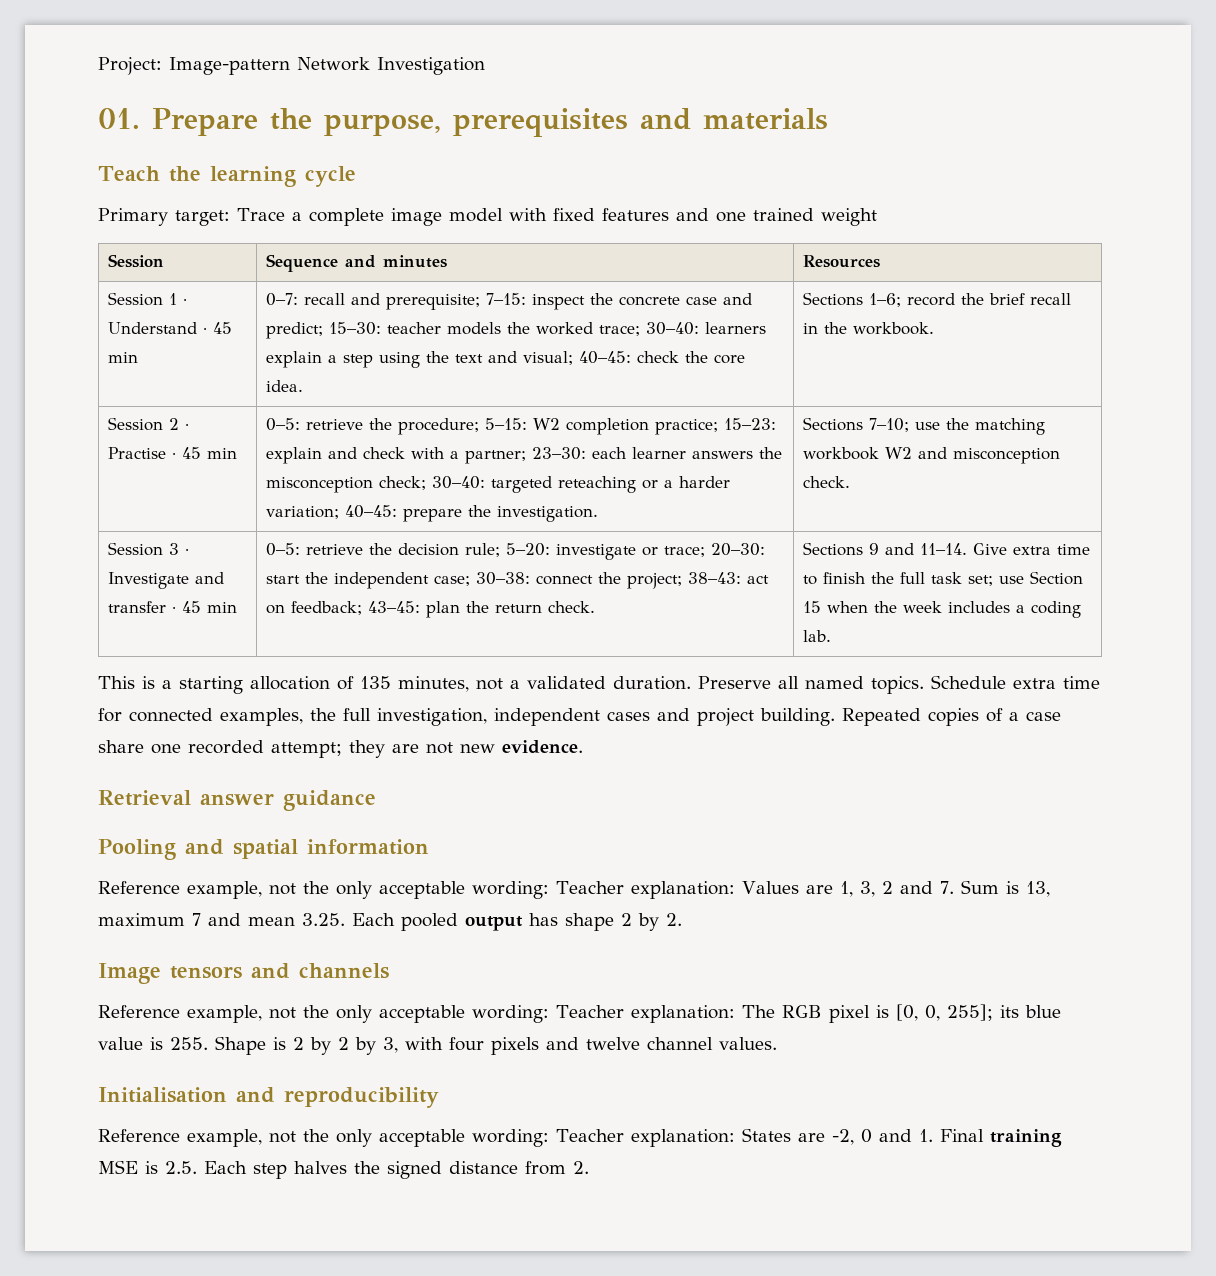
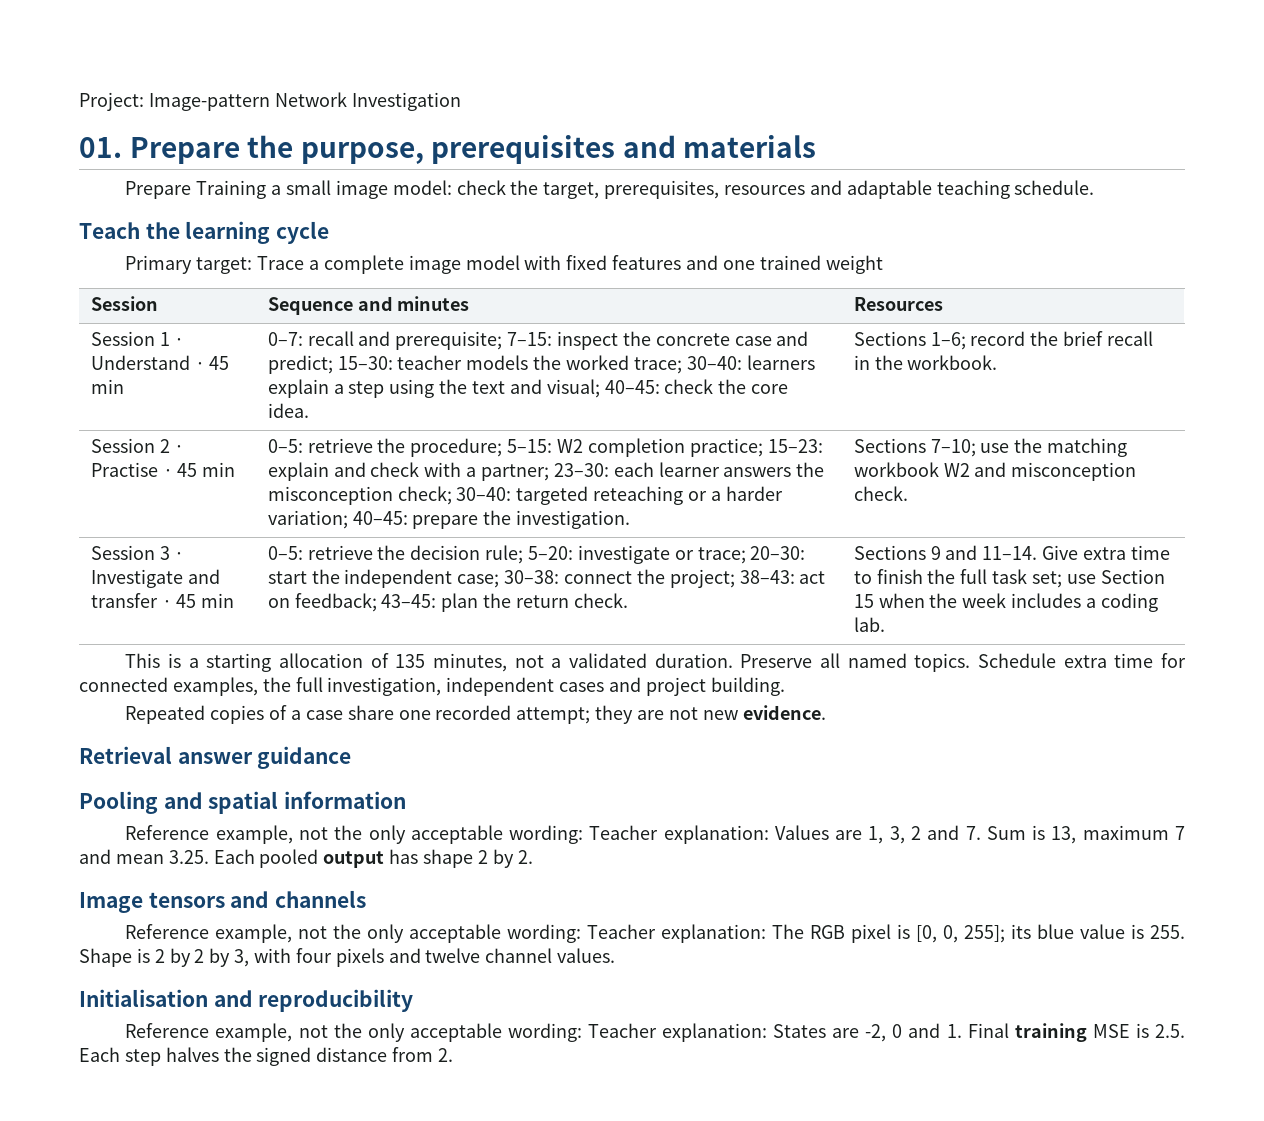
(828, 119) none -> [125,180,1095,199] // Prepare Training a small image model: check the target, prerequisites, resources and adaptable teaching schedule.
(835, 717) none -> (785, 686) //

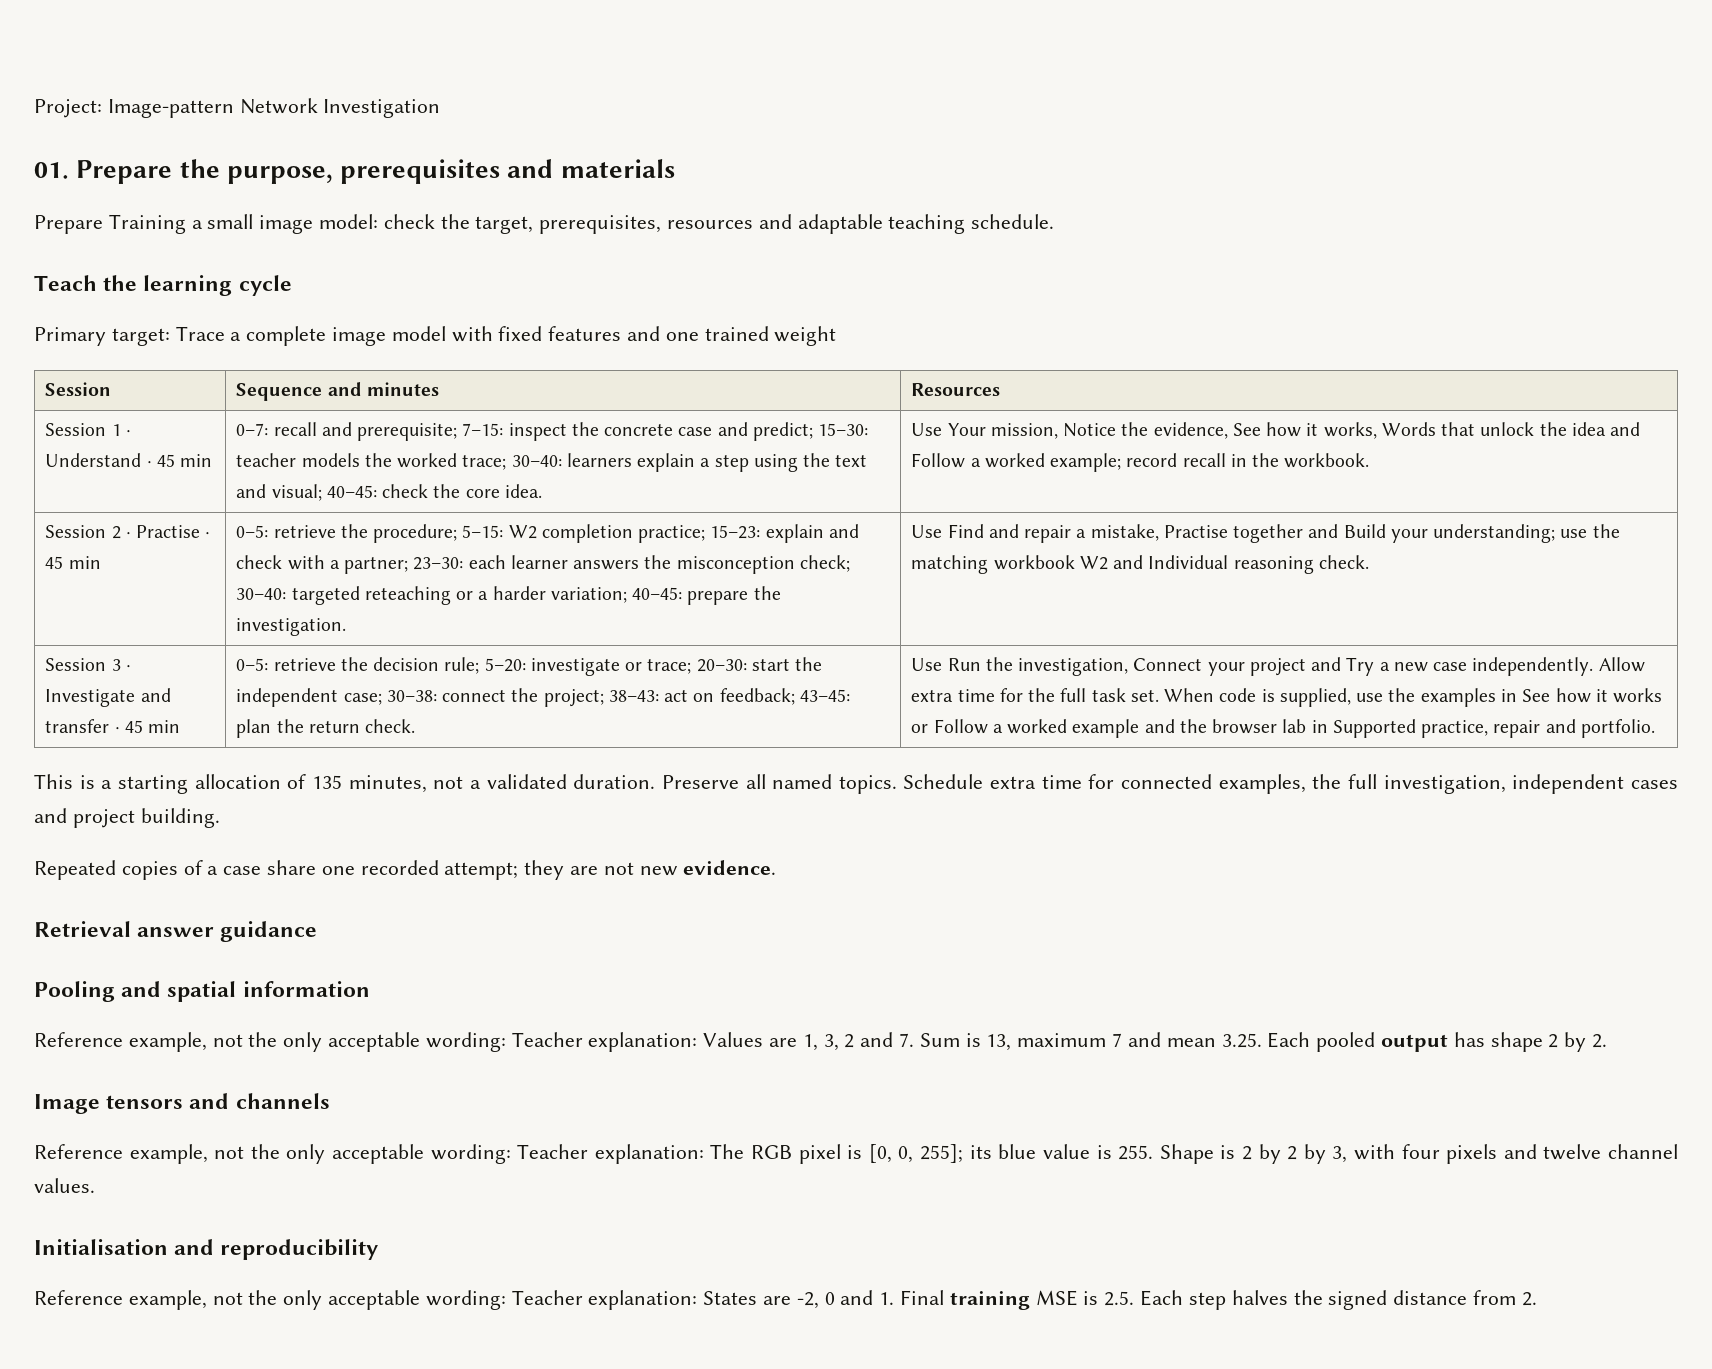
[853,331,1104,350] Sections 1–6; record the brief -> [911,422,1641,439] [911,453,1178,472] Use Your mission, Notice the evidence, See how it works, Words that unlock the idea and Follow a worked example; record
[853,438,976,457] Sections 7–10; -> [911,524,1556,543] Use Find and repair a mistake, Practise together and Build your understanding;
[1011,462,1137,481] misconception -> [1148,555,1314,574] Individual reasoning
[853,545,1170,560] [853,569,1165,588] [853,593,1158,612] [853,617,885,632] Sections 9 and 11–14. Give extra time to finish the full task set; use Section 15 when the week includes a coding lab. -> [911,657,1645,676] [911,688,1663,707] [911,719,1656,738] Use Run the investigation, Connect your project and Try a new case independently. Allow extra time for the full task set. When code is supplied, use the examples in See how it works or Follow a worked example and the browser lab in Supported practice, repair and portfolio.

